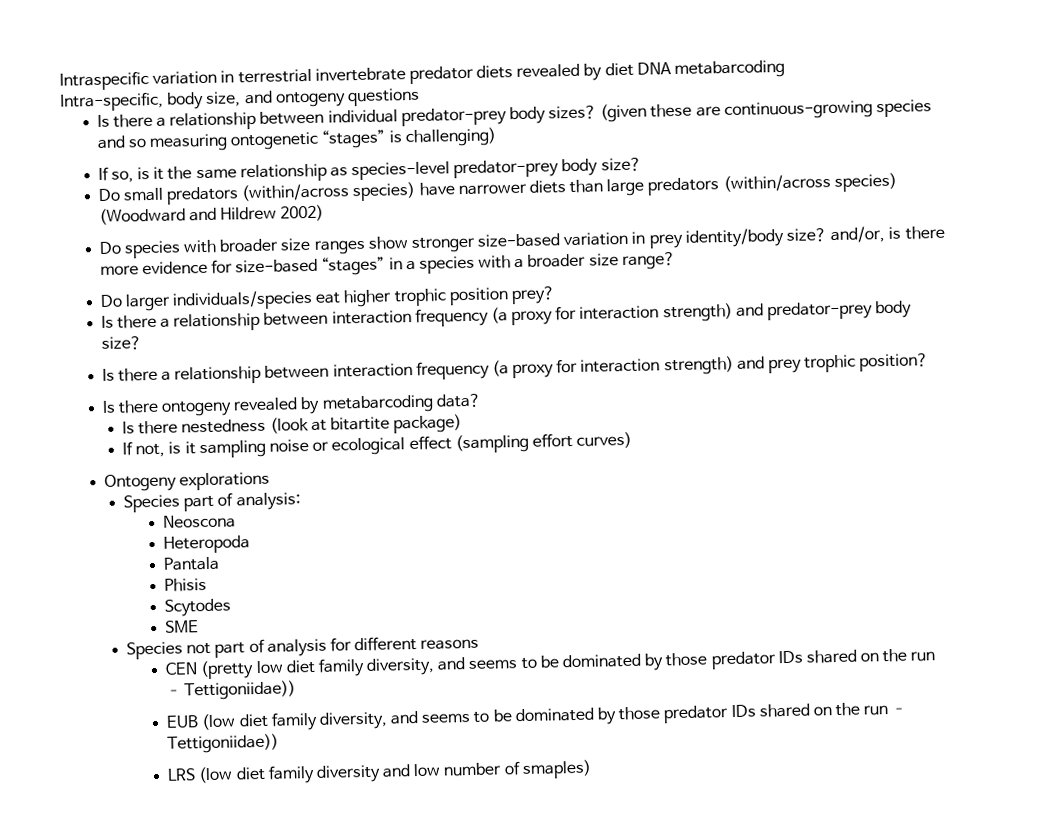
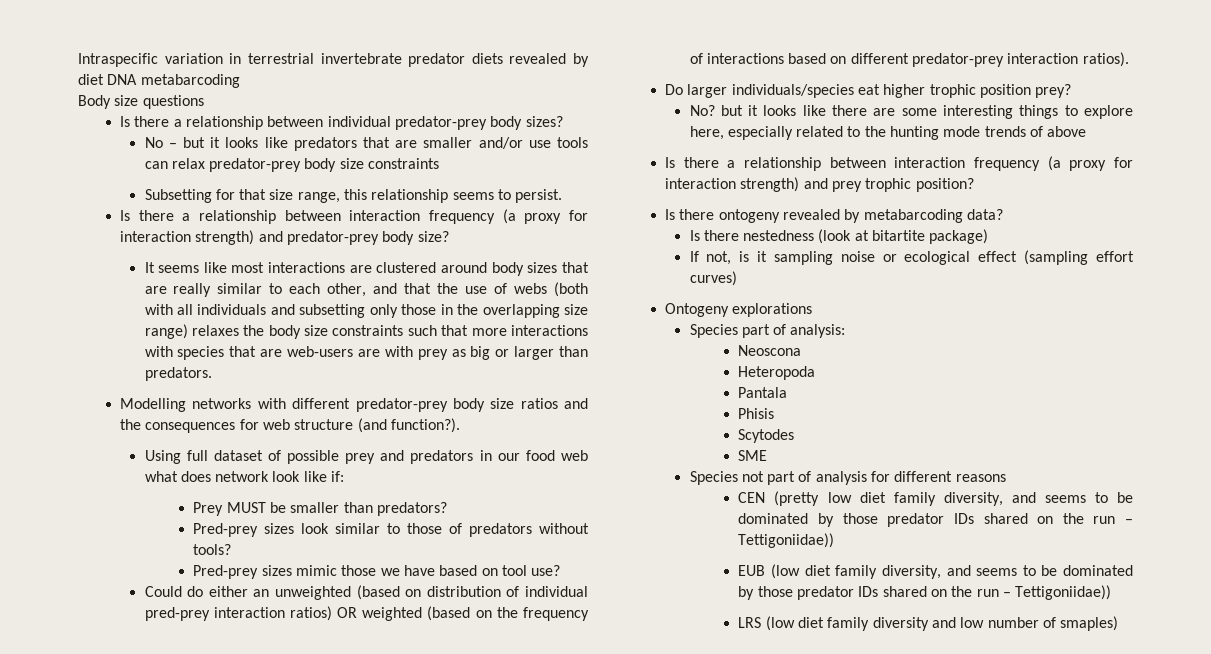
[59,90,346,112] Intra-specific, body size, and ontogeny -> [78,95,139,109] Body size
[600,99,932,123] [96,127,497,153] [97,157,642,183] [97,172,897,205] [98,204,325,225] [98,225,945,259] [99,252,676,276] [99,286,556,312] (given these are continuous-growing species and so measuring ontogenetic “stages” is challenging) // If so, is it the same relationship as species-level predator-prey body size? // Do small predators (within/across species) have narrower diets than large predators (within/across species) (Woodward and Hildrew 2002) // Do species with broader size ranges show stronger size-based variation in prey identity/body size? and/or, is there more evidence for size-based “stages” in a species with a broader size range? // Do larger individuals/species eat higher trophic position prey? -> [144,137,589,151] [144,158,440,172] [144,189,563,203] // No – but it looks like predators that are smaller and/or use tools can relax predator-prey body size constraints // Subsetting for that size range, this relationship seems to persist.
(142, 343) none -> [144,262,589,276] [144,282,589,297] [144,304,589,318] [144,324,589,339] [144,346,589,360] [144,367,212,381] [120,398,589,412] [120,418,460,433] [144,450,589,464] [144,471,345,482] [193,502,447,516] [193,523,589,537] [193,544,232,555] [193,565,561,579] [144,585,588,600] [144,606,590,621] [689,52,1129,67] [665,84,1072,98] [689,105,1134,119] [689,126,1087,140] // It seems like most interactions are clustered around body sizes that are really similar to each other, and that the use of webs (both with all individuals and subsetting only those in the overlapping size range) relaxes the body size constraints such that more interactions with species that are web-users are with prey as big or larger than predators. // Modelling networks with different predator-prey body size ratios and the consequences for web structure (and function?). // Using full dataset of possible prey and predators in our food web what does network look like if: // Prey MUST be smaller than predators? // Pred-prey sizes look similar to those of predators without tools? // Pred-prey sizes mimic those we have based on tool use? // Could do either an unweighted (based on distribution of individual pred-prey interaction ratios) OR weighted (based on the frequency of interactions based on different predator-prey interaction ratios). // Do larger individuals/species eat higher trophic position prey? // No? but it looks like there are some interesting things to explore here, especially related to the hunting mode trends of above

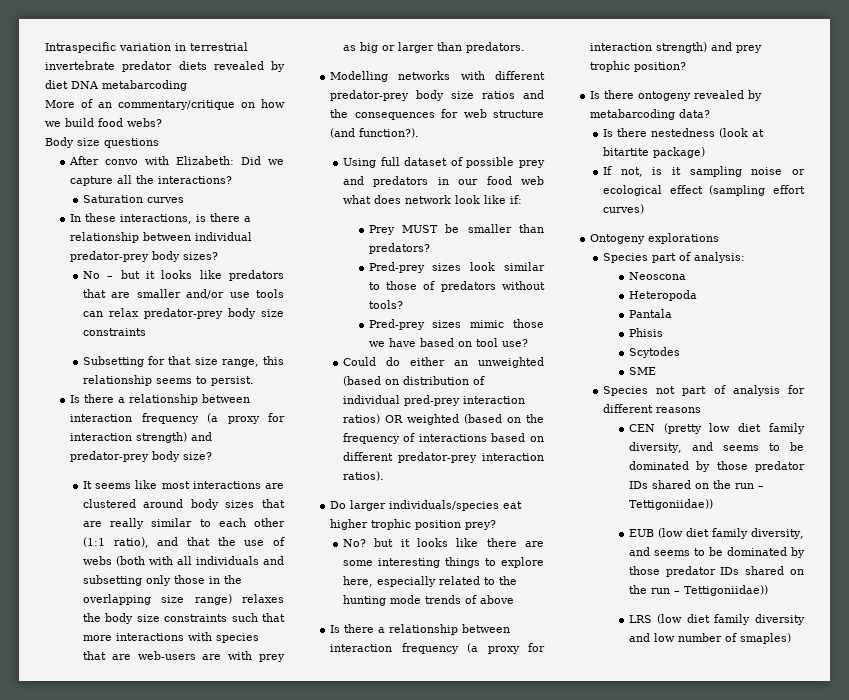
[78,95,204,109] [120,116,131,127] Body size questions // Is -> [45,99,285,110] [45,118,162,127] [45,137,159,148] [69,156,284,165] [70,175,233,186] [82,195,184,203] [70,213,207,224] More of an commentary/critique on how we build food webs? // Body size questions // After convo with Elizabeth: Did we capture all the interactions? // Saturation curves // In these interactions, is
[327,283,367,297] other, -> [253,518,285,527] [82,537,149,548] other (1:1 ratio),

